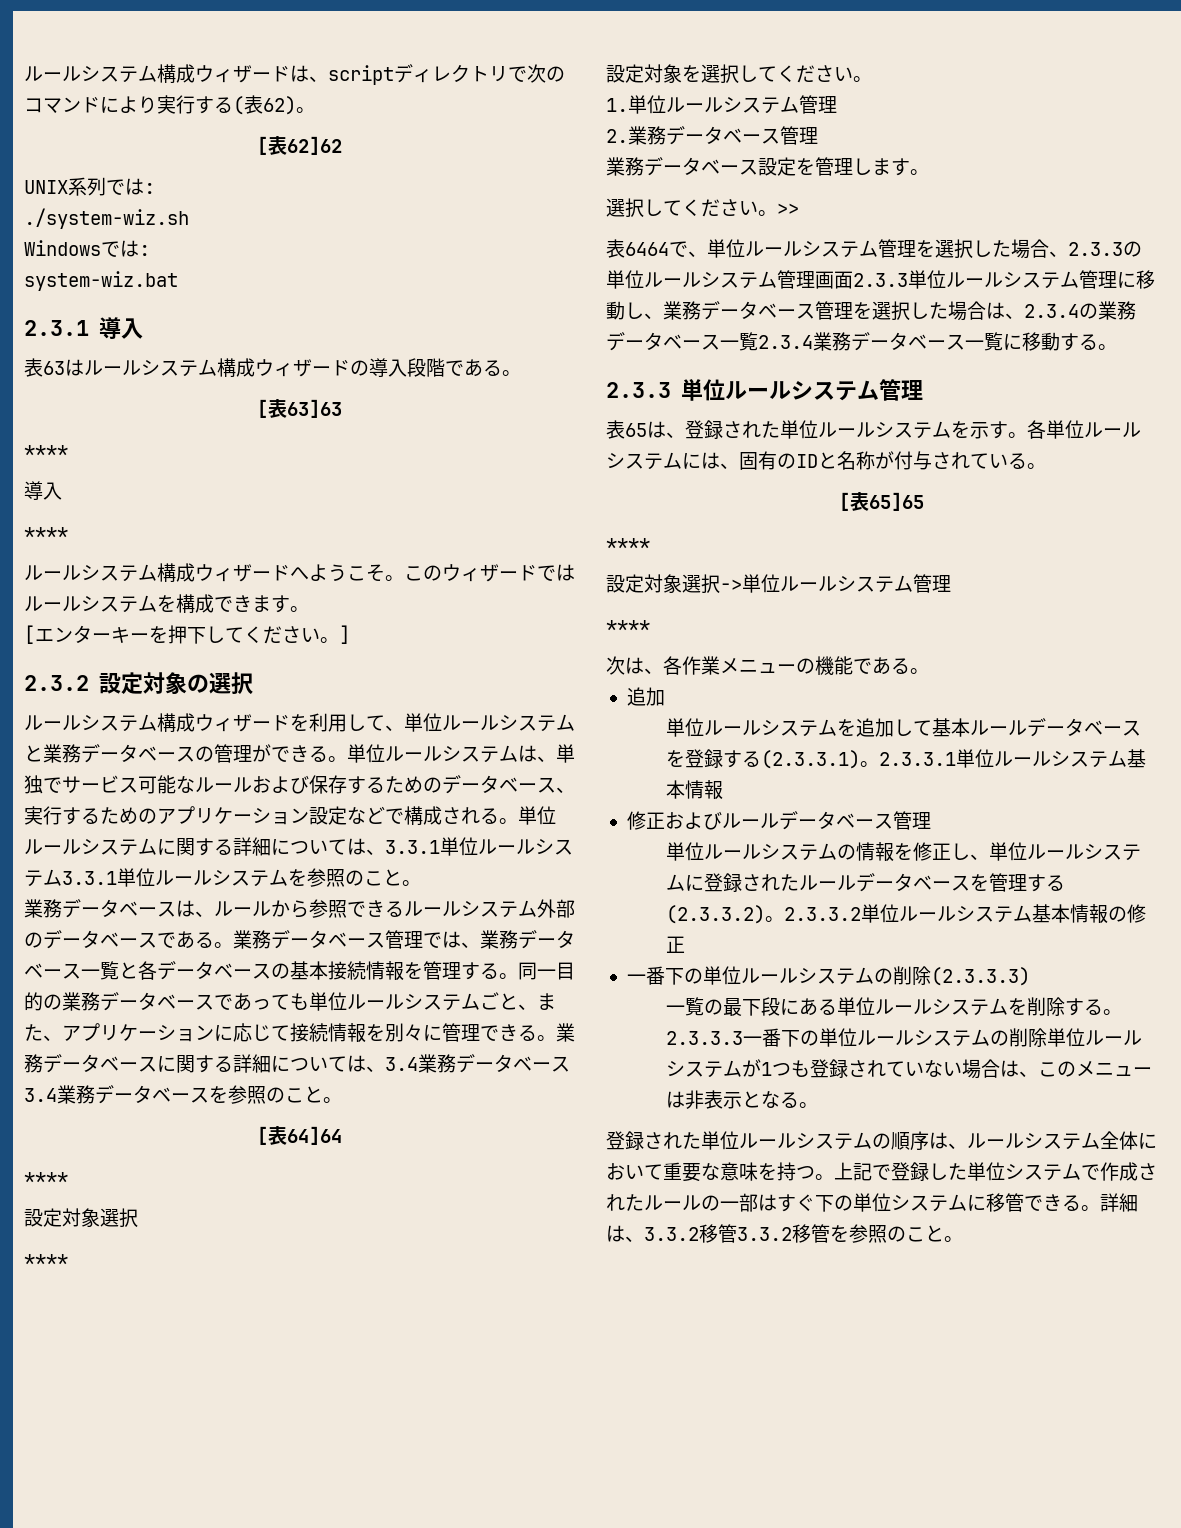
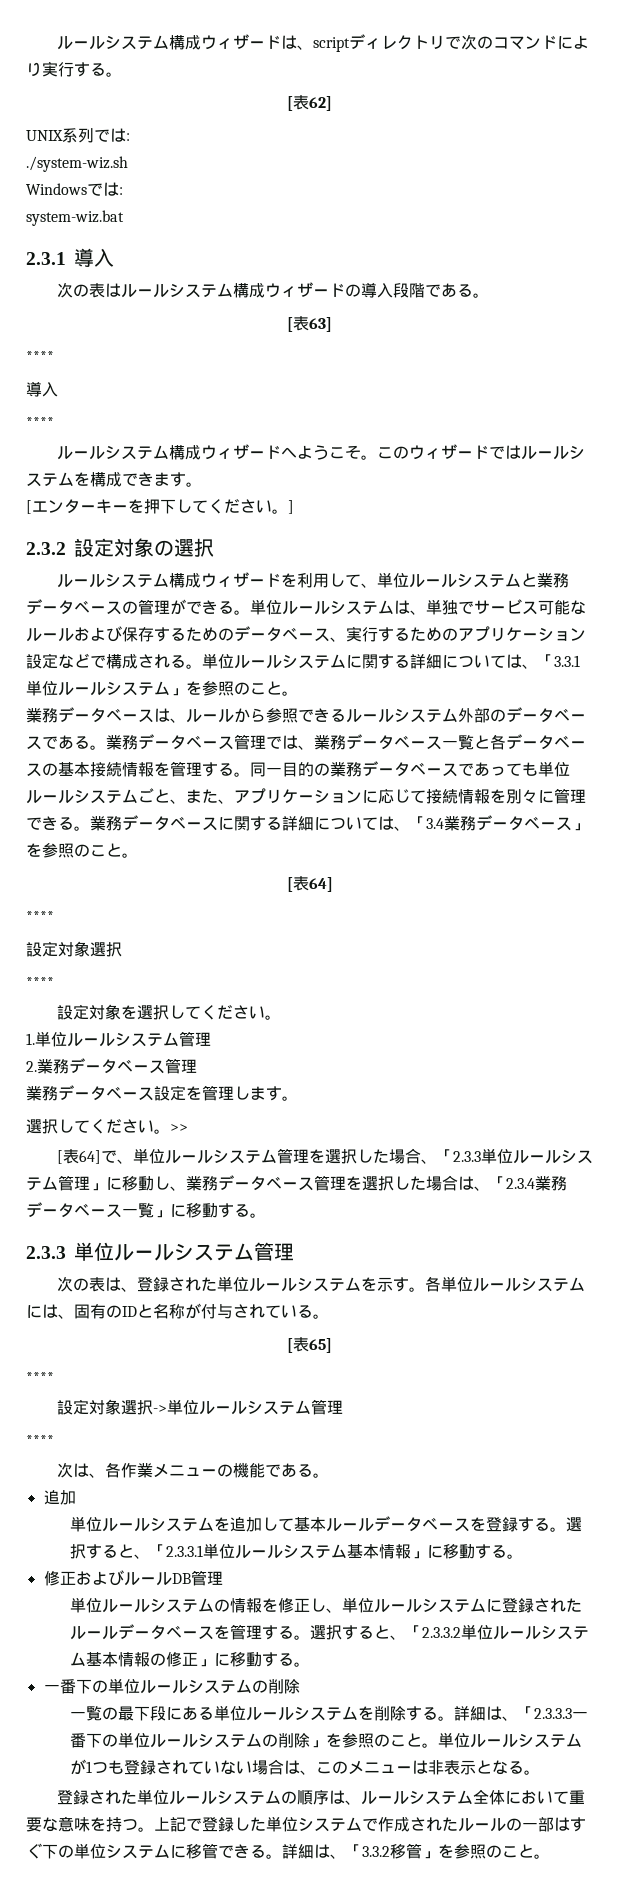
[233,95,315,115] [257,136,342,155] (表62)。 // [表62]62 -> [106,72,122,77] [287,95,332,111] 。 // [表62]
[24,358,65,377] 表63 -> [56,282,105,298] 次の表
[287,399,342,418] 63]63 -> [309,317,332,332] 63]
[385,837,573,856] [24,868,288,887] 3.3.1単位ルールシステム3.3.1単位ルールシステム -> [538,654,580,667] [26,680,186,696] 「3.3.1単位ルールシステム」
[385,1054,570,1073] [24,1085,209,1104] 3.4業務データベース3.4業務データベース -> [410,815,588,831] 「3.4業務データベース」
[287,1126,342,1145] 64]64 -> [308,877,333,892] 64]
[606,239,669,258] 表6464 -> [56,1149,101,1164] [表64]
[1068,241,1142,257] [606,270,1117,289] 2.3.3の単位ルールシステム管理画面2.3.3単位ルールシステム管理 -> [436,1148,593,1164] [26,1175,106,1191] 「2.3.3単位ルールシステム管理」
[1024,301,1136,320] [606,332,758,351] 2.3.4の業務データベース一覧 -> [490,1176,506,1189] 「
(1003, 341) none -> [154,1210,170,1218] 」
[606,420,647,439] 表65 -> [56,1276,105,1292] 次の表
[869,492,924,511] 65]65 -> [309,1338,332,1353] 65]
[760,750,879,769] (2.3.3.1)。 -> [549,1517,582,1532] [69,1544,166,1559] 。選択すると、「
(723, 790) none -> [410,1544,523,1559] 」に移動する。
[778,811,893,830] データベース -> [171,1573,191,1584] DB
[665,905,784,924] (2.3.3.2)。 -> [293,1625,422,1640] 。選択すると、「
[626,966,1030,986] // 一番下の単位ルールシステムの削除(2.3.3.3) -> [197,1652,310,1667] [43,1678,300,1694] 」に移動する。 // 一番下の単位ルールシステムの削除
(1122, 1012) none -> [453,1706,534,1721] 詳細は、「
(1047, 1037) none -> [309,1733,438,1748] 」を参照のこと。
[644,1224,830,1243] 3.3.2移管3.3.2移管 -> [346,1843,438,1859] 「3.3.2移管」

